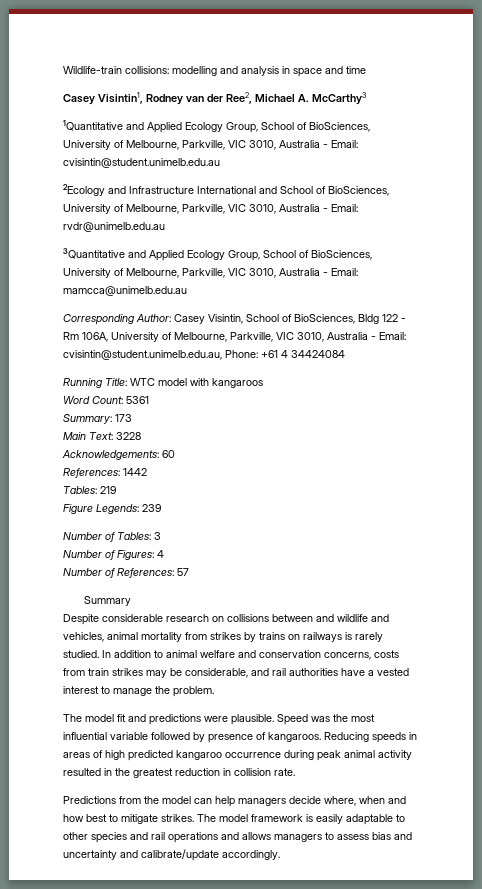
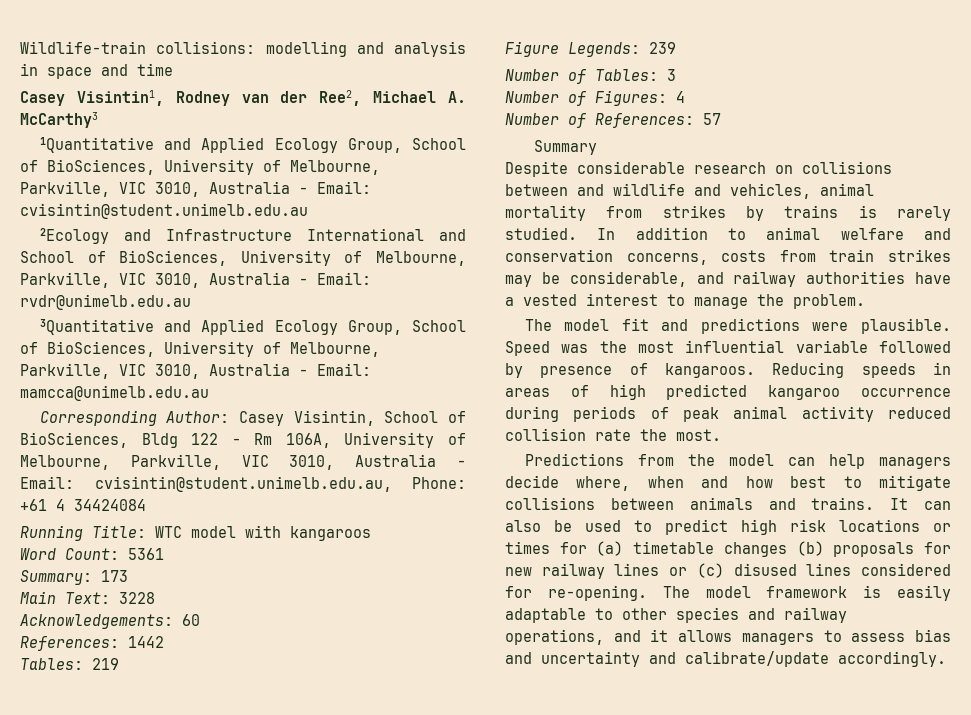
[288,632,342,642] on railways -> (839, 211) none
[272,668,286,676] rail -> [733,271,797,287] railway
(314, 755) none -> [573,406,669,422] periods of
[63,768,295,778] resulted in the greatest reduction in collision rate. -> [888,407,951,419] [505,428,721,441] reduced collision rate the most.
[161,814,194,822] strikes. -> [505,497,951,510] [505,519,951,535] [505,541,951,557] [505,563,951,579] [505,585,647,601] collisions between animals and trains. It can also be used to predict high risk locations or times for (a) timetable changes (b) proposals for new railway lines or (c) disused lines considered for re-opening.
[151,832,239,843] rail operations and -> [784,607,847,623] [505,629,669,645] railway operations, and it

